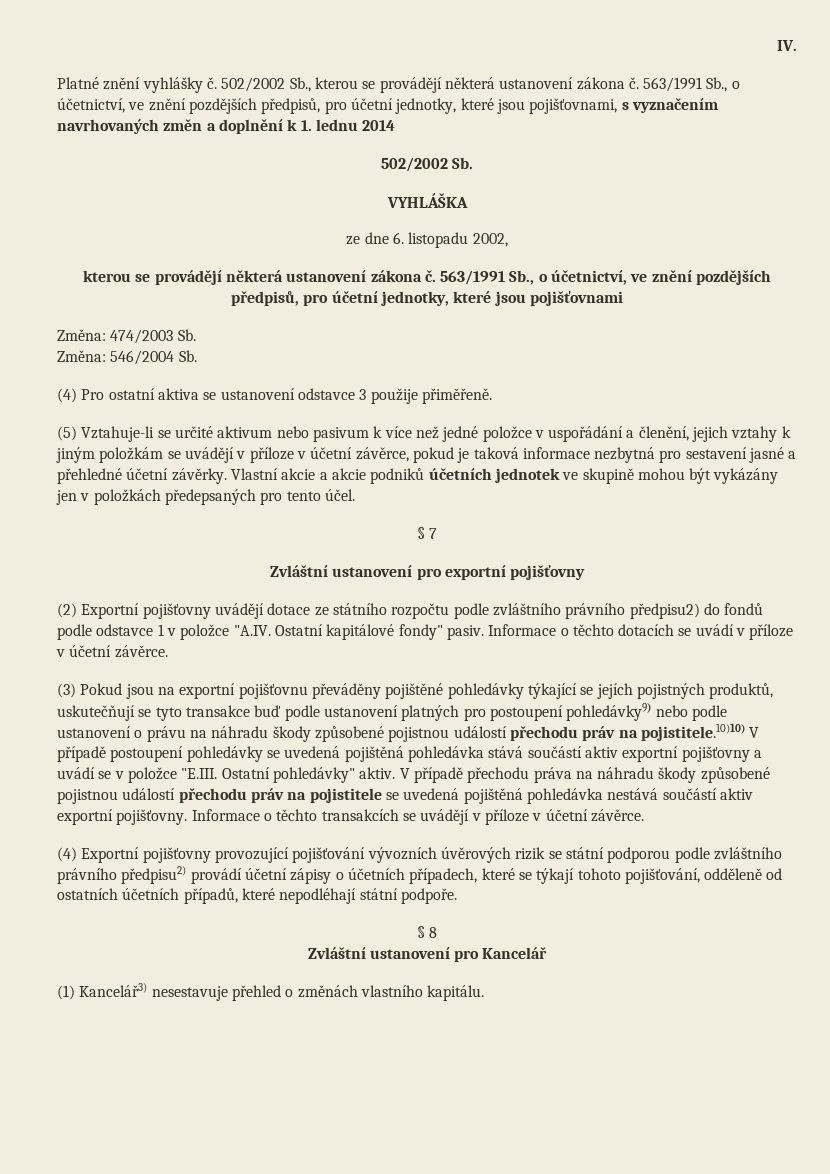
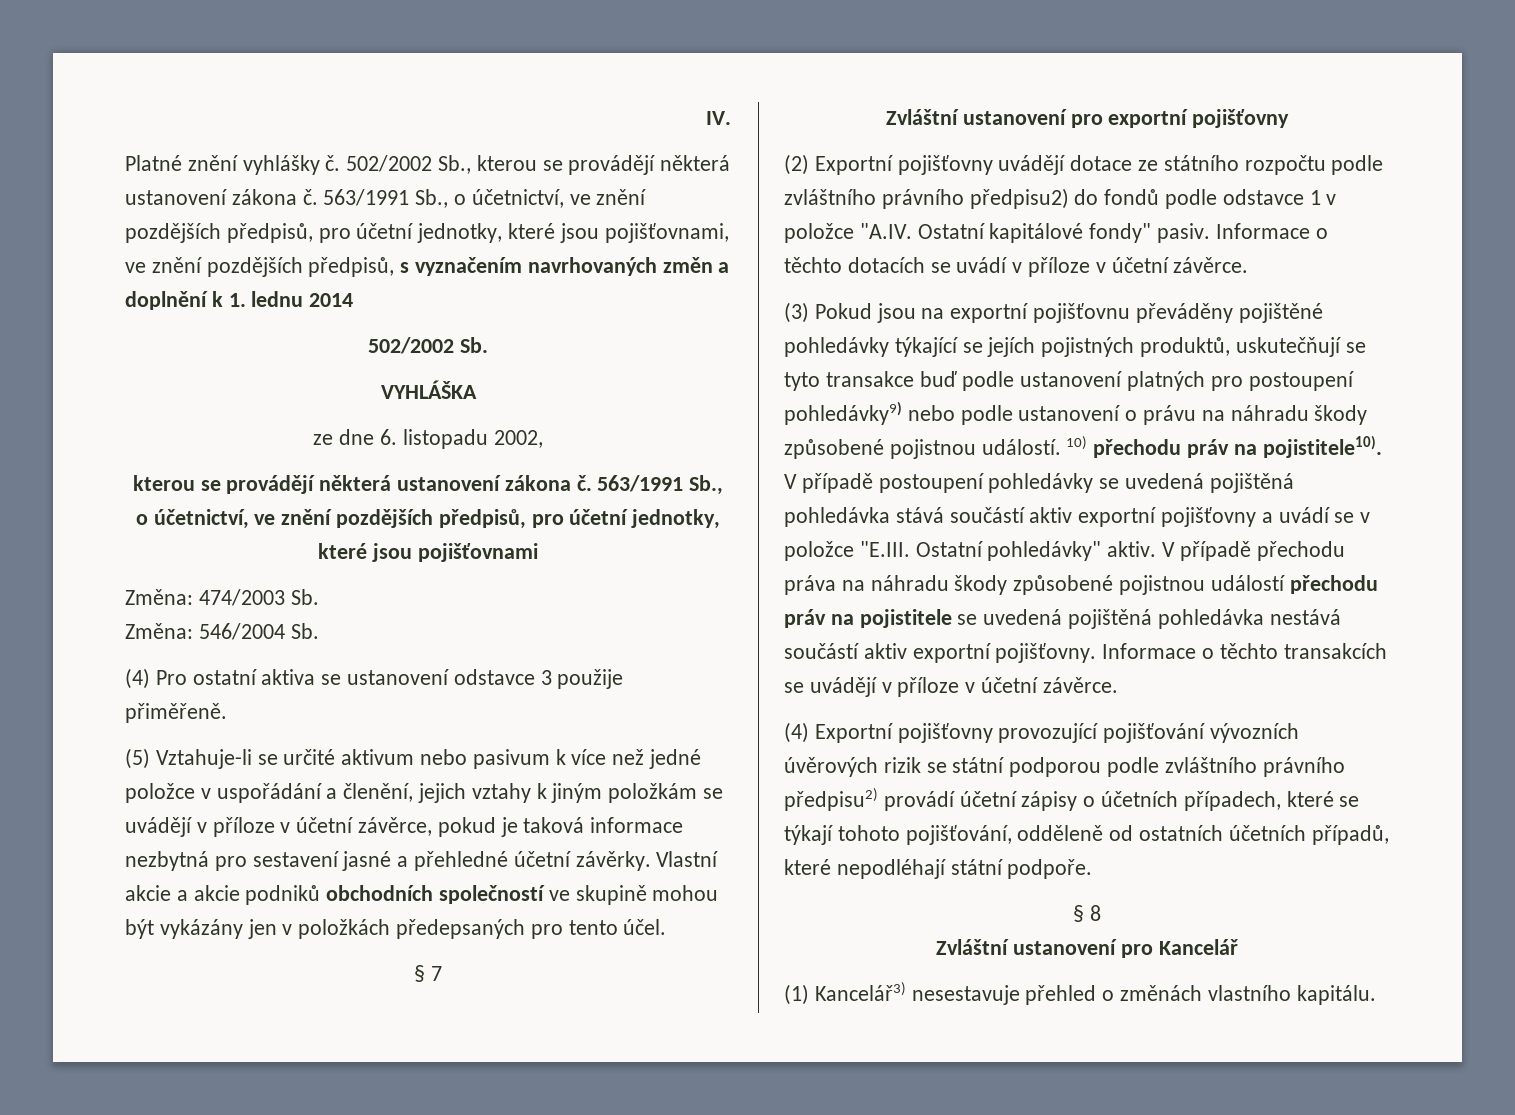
(618, 106) none -> [125,257,395,277] ve znění pozdějších předpisů,
[428,468,560,483] účetních jednotek -> [326,885,546,904] obchodních společností
[453,723,745,741] událostí přechodu práv na pojistitele.10)10) -> [981,435,1382,458] událostí. 10) přechodu práv na pojistitele10).

